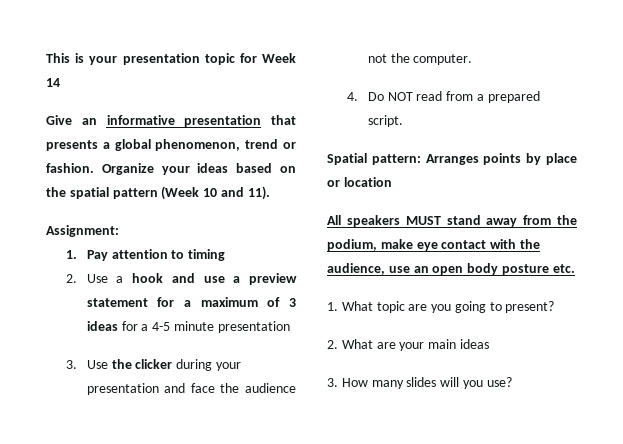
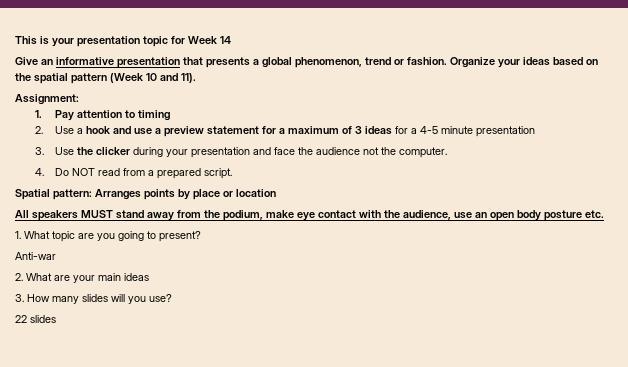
(555, 307) none -> [15,252,56,260] // Anti-war
(512, 382) none -> [15,315,56,323] // 22 slides

